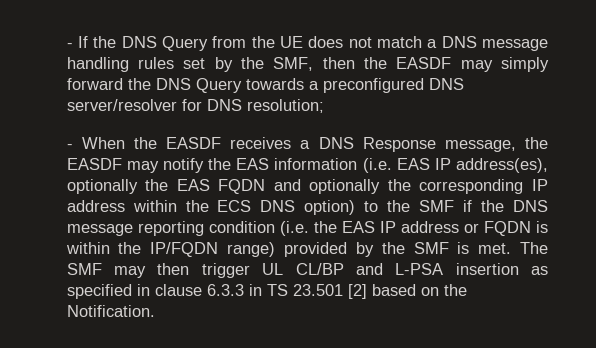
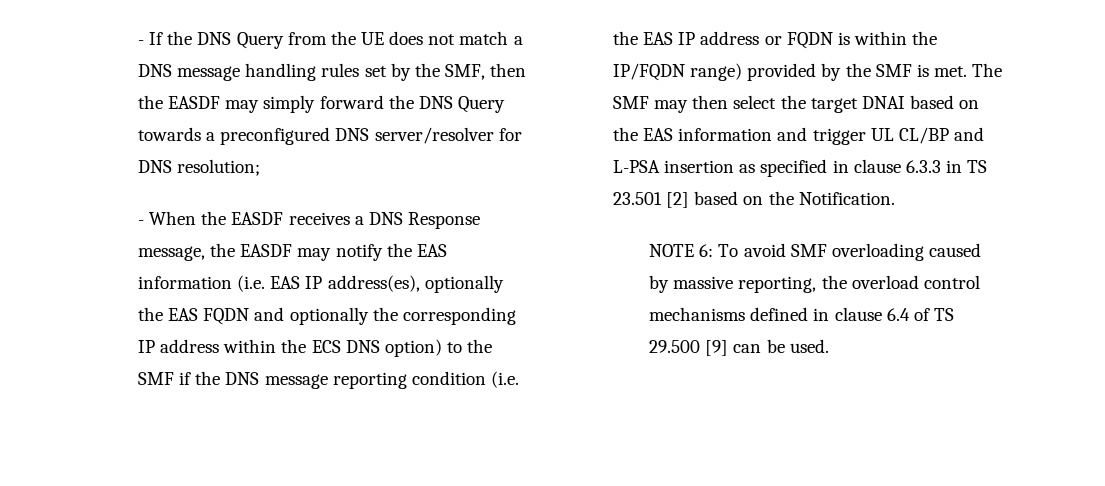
(190, 269) none -> [733,95,980,113] [613,127,808,141] select the target DNAI based on the EAS information and
(155, 311) none -> [649,243,981,261] [649,275,980,293] [649,307,954,321] [649,339,829,356] // NOTE 6: To avoid SMF overloading caused by massive reporting, the overload control mechanisms defined in clause 6.4 of TS 29.500 [9] can be used.

